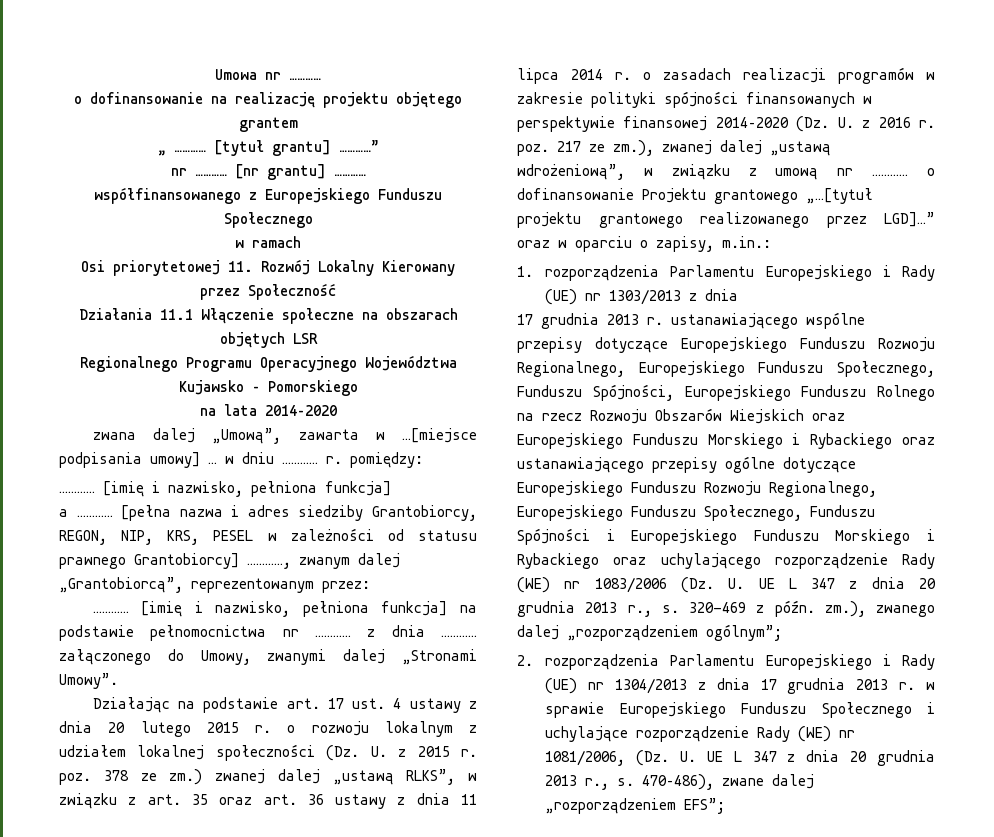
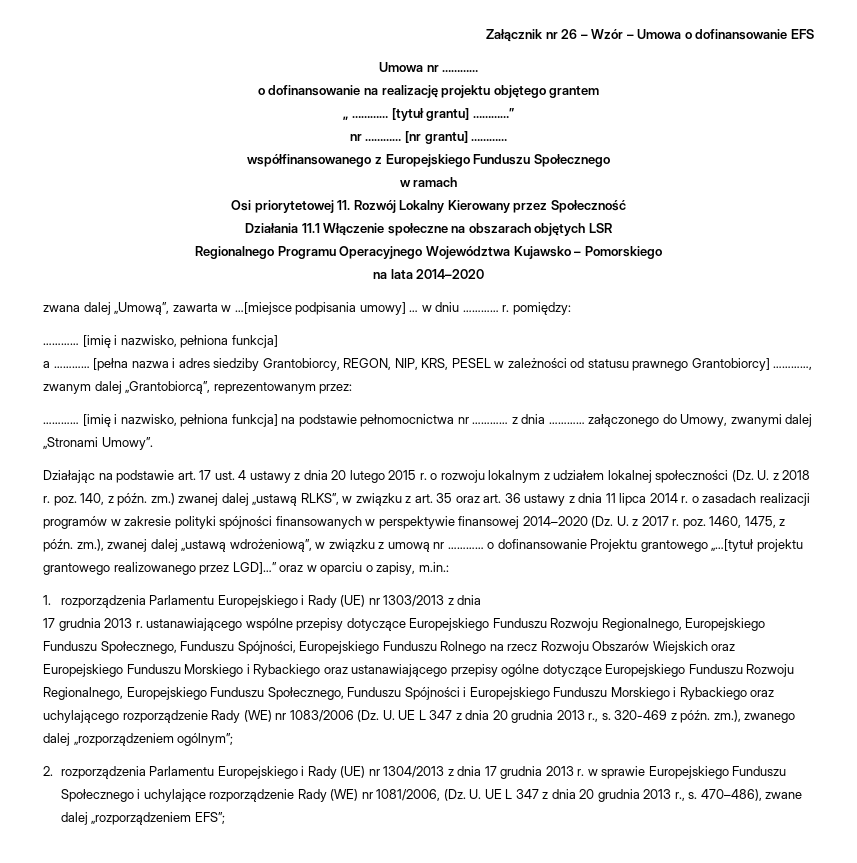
(215, 74) none -> [486,29,814,42] Załącznik nr 26 – Wzór – Umowa o dofinansowanie EFS //
[417,746,478,757] [59,770,157,785] 2015 r. poz. 378 ze -> [782,470,811,480] [43,493,148,506] 2018 r. poz. 140, z późn.
[878,117,936,128] [517,141,605,156] 2016 r. poz. 217 ze -> [641,516,786,529] [43,539,73,552] 2017 r. poz. 1460, 1475, z późn.

